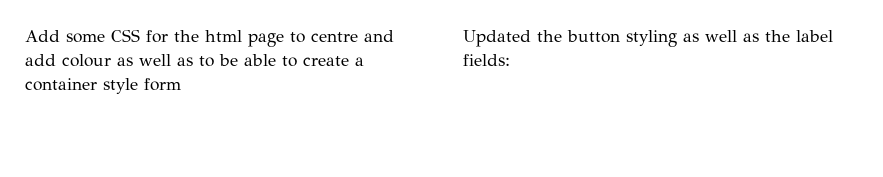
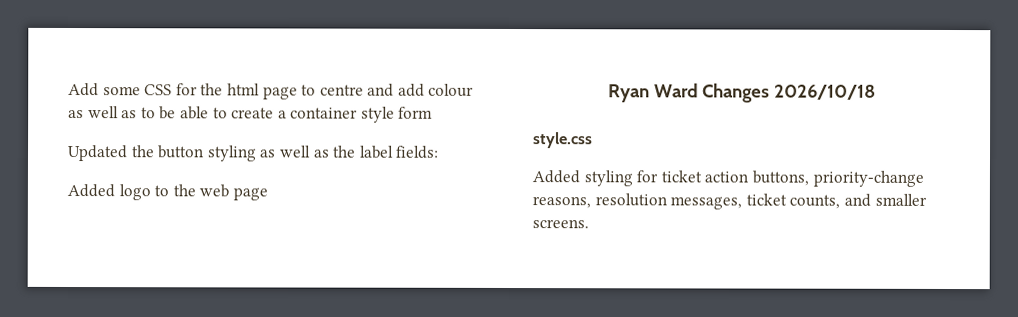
(510, 60) none -> [67,183,268,201] [607,83,877,103] [533,132,593,149] [532,170,924,187] [532,193,927,210] [532,219,589,229] // Added logo to the web page // Ryan Ward Changes 2026/10/18 // style.css // Added styling for ticket action buttons, priority-change reasons, resolution messages, ticket counts, and smaller screens.

